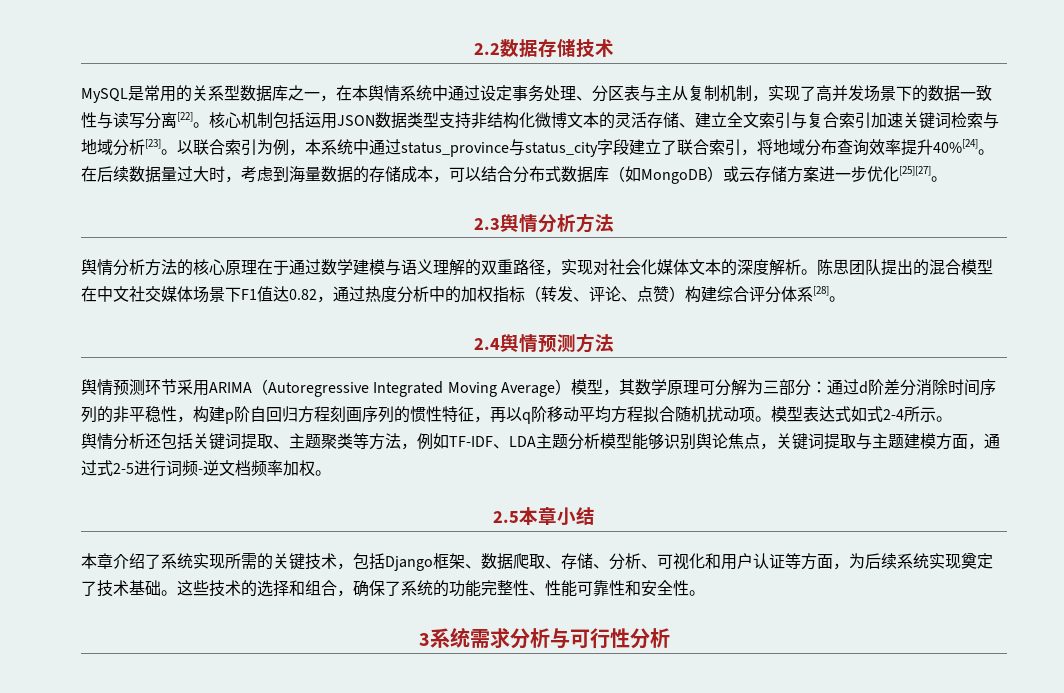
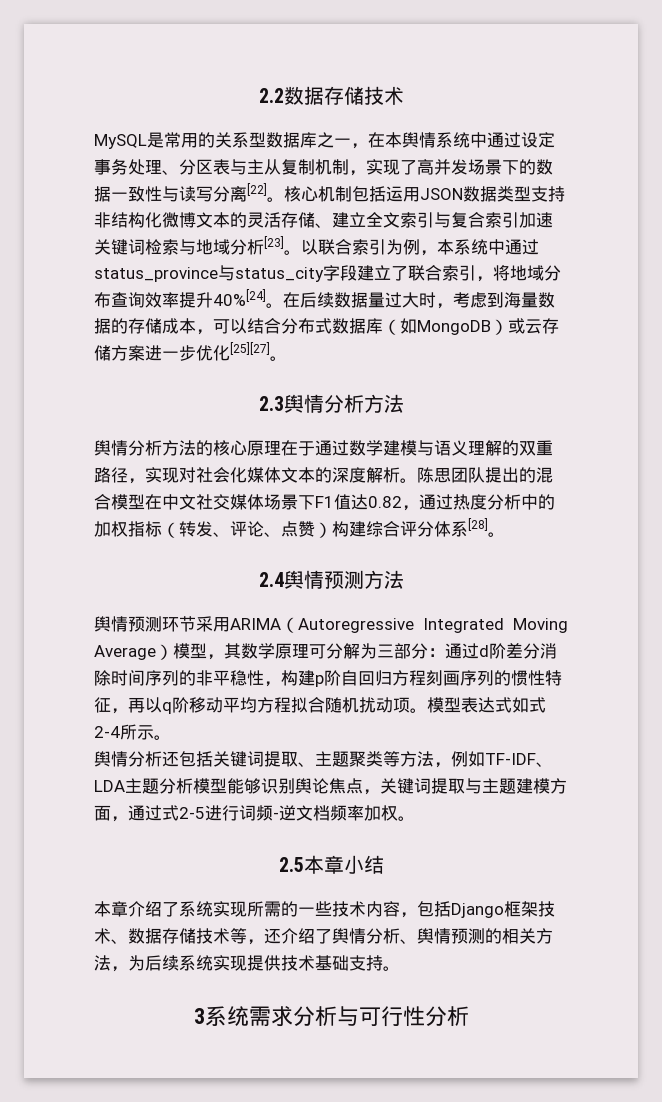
[273,553,337,570] 关键技术 -> [298,901,400,917] 一些技术内容
[465,553,833,570] 、数据爬取、存储、分析、可视化和用户认证等方面 -> [538,901,555,917] [94,928,553,945] [94,955,111,971] 技术、数据存储技术等，还介绍了舆情分析、舆情预测的相关方法
[961,553,993,569] [81,581,97,596] 奠定了 -> [247,955,281,971] 提供
[161,580,689,597] 。这些技术的选择和组合，确保了系统的功能完整性、性能可靠性和安全性 -> [349,955,383,971] 支持

